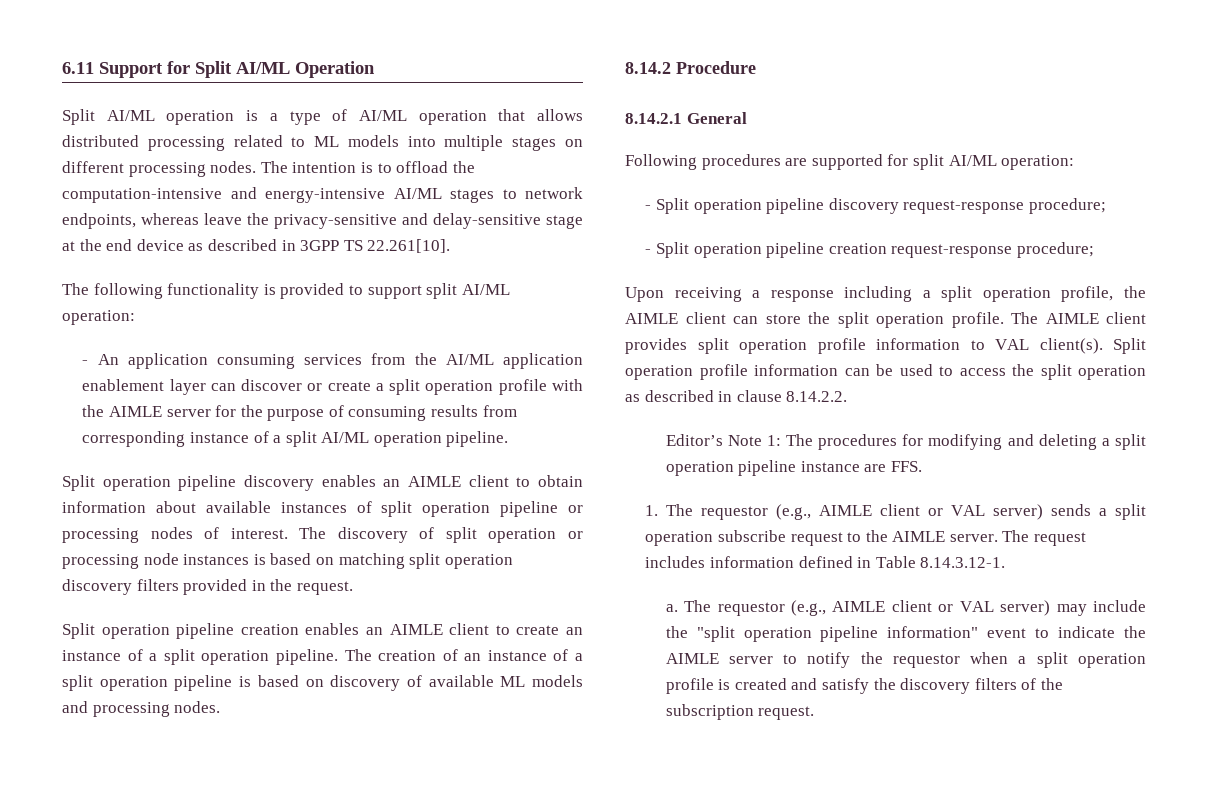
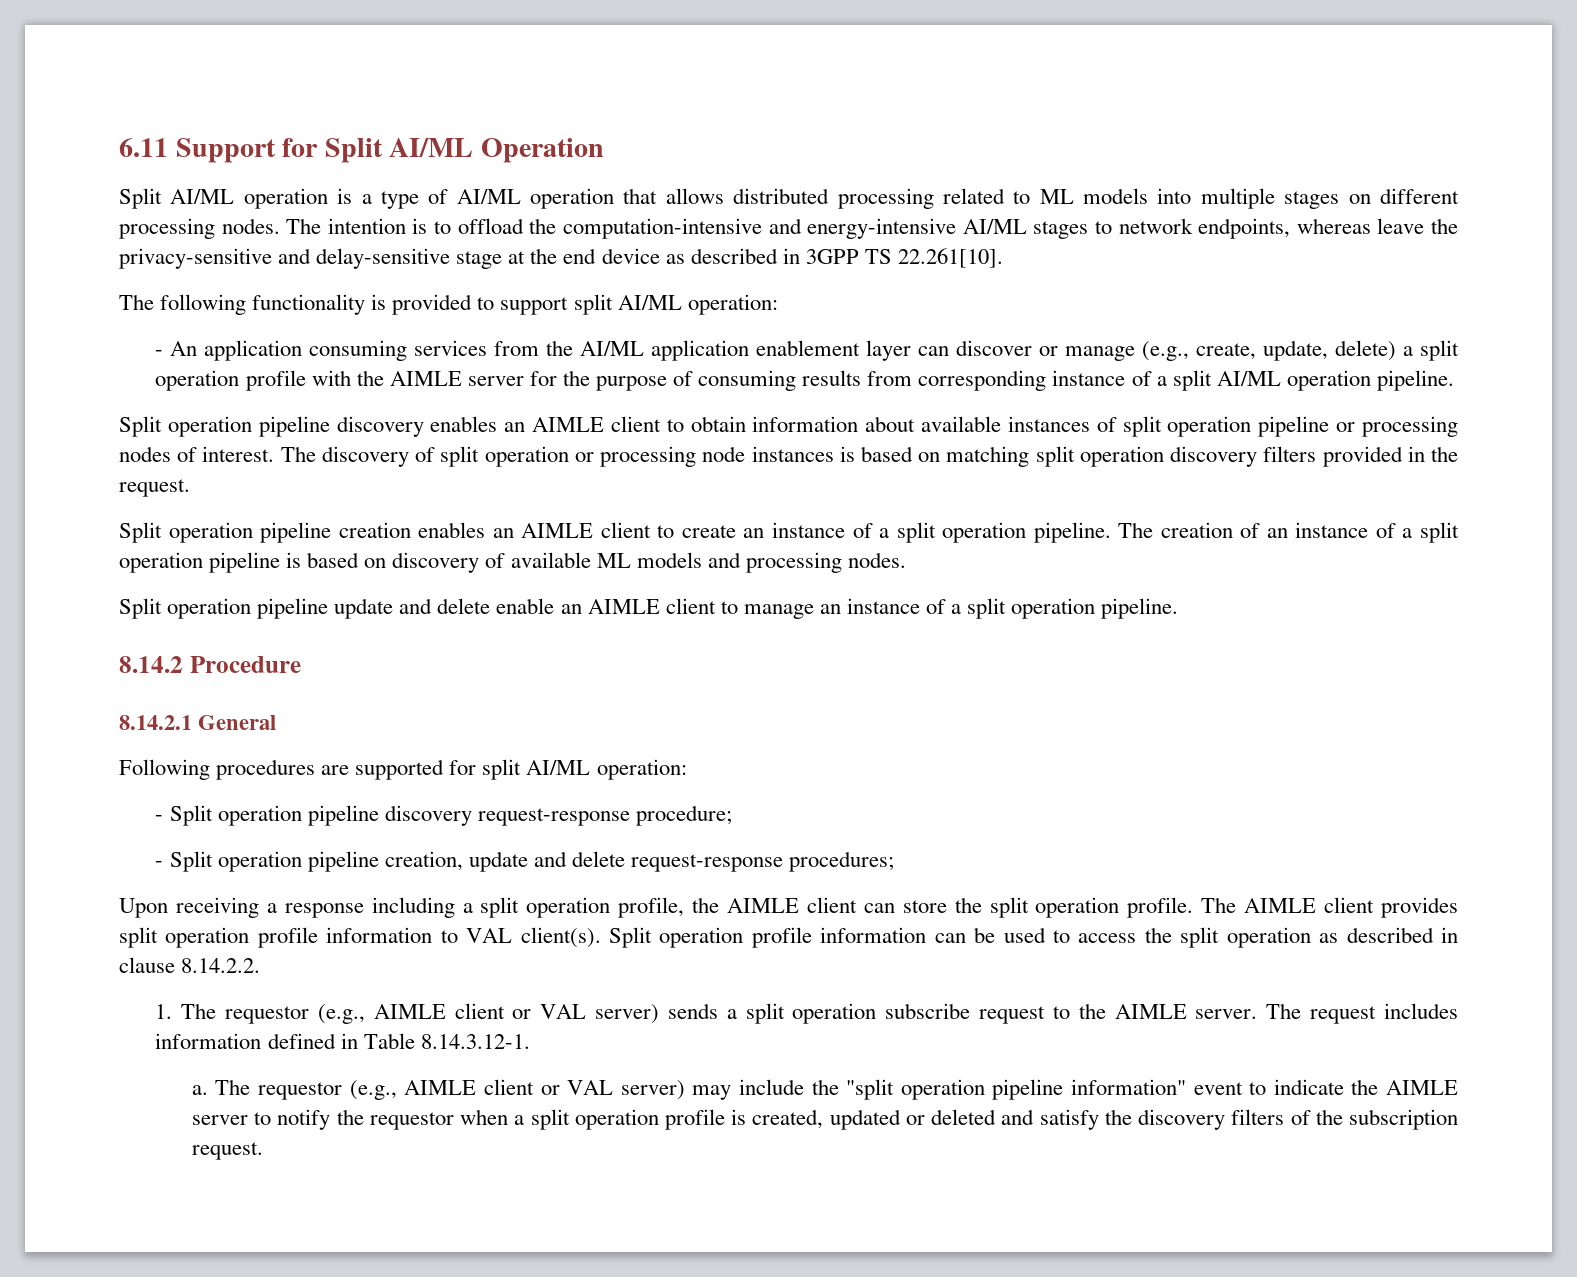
[327,381,371,391] create -> [1065,340,1397,361] manage (e.g., create, update, delete)
(221, 707) none -> [119,598,1179,619] // Split operation pipeline update and delete enable an AIMLE client to manage an instance of a split operation pipeline.
[828,242,1094,258] creation request-response procedure; -> [384,851,895,872] creation, update and delete request-response procedures;
[665,434,1146,450] [665,460,923,476] // Editor’s Note 1: The procedures for modifying and deleting a split operation pipeline instance are FFS. -> (261, 965) none
[734,678,787,690] created -> [752,1109,997,1130] created, updated or deleted

